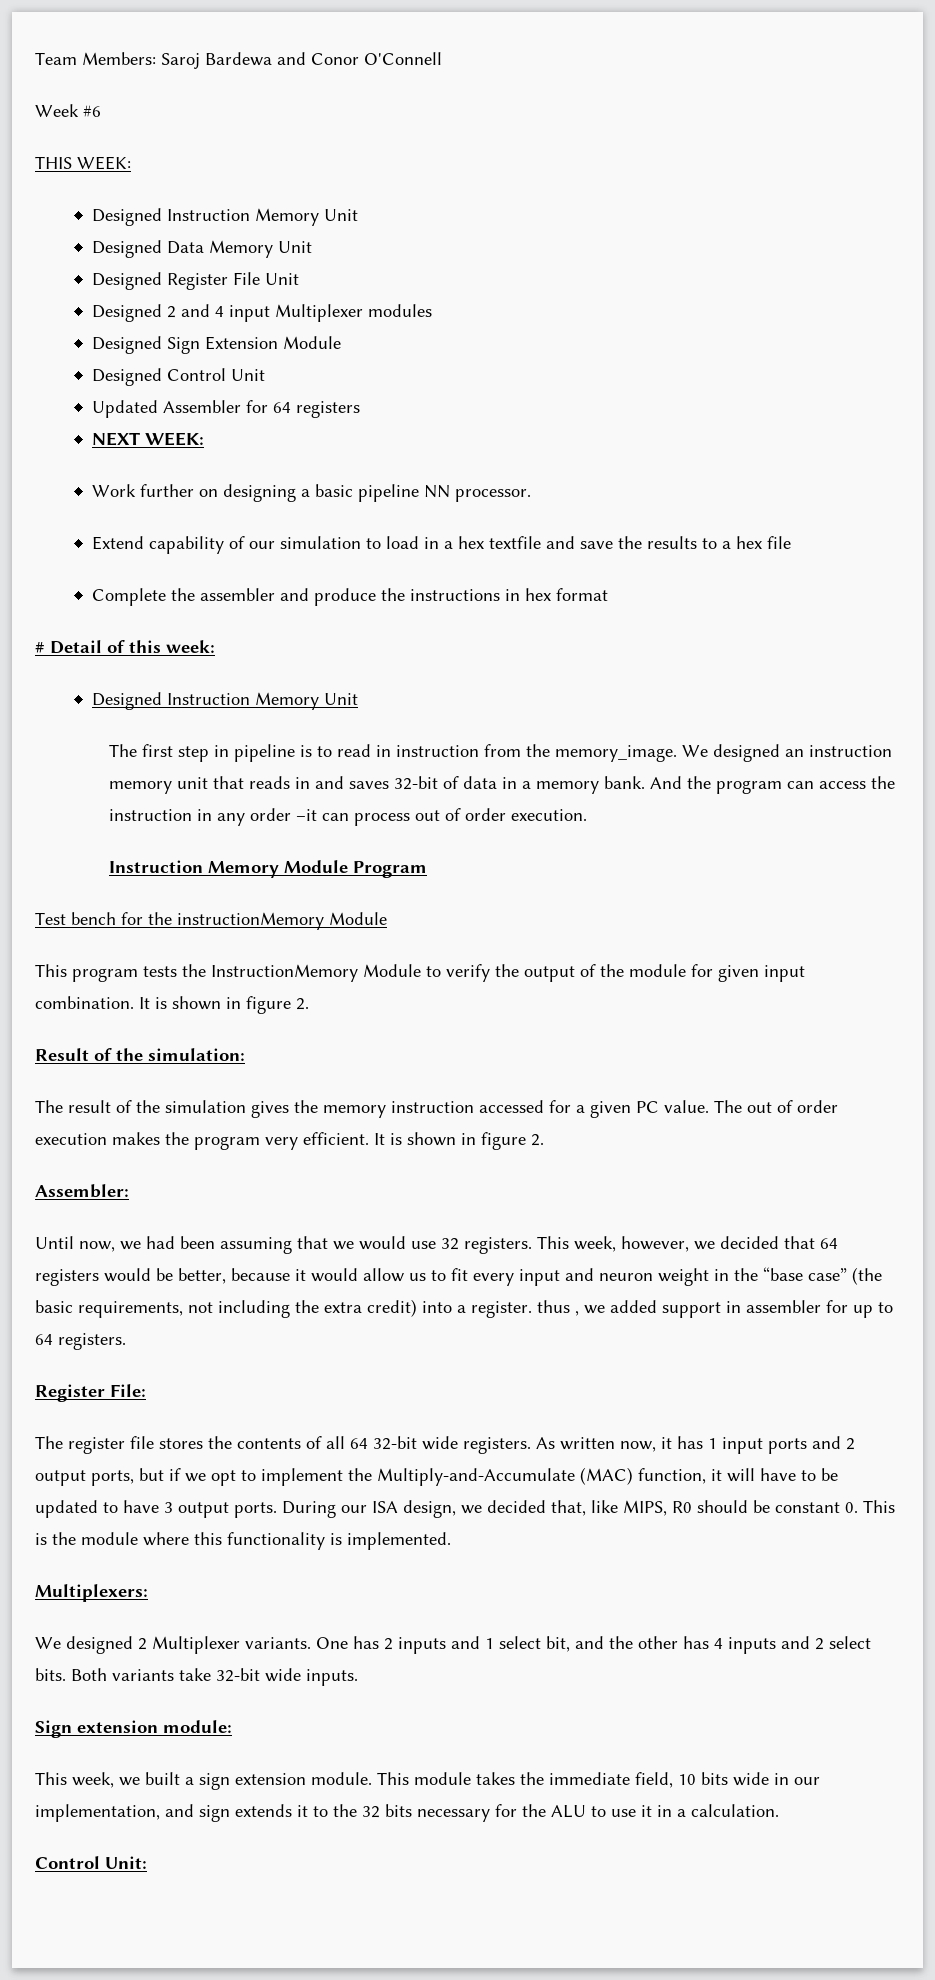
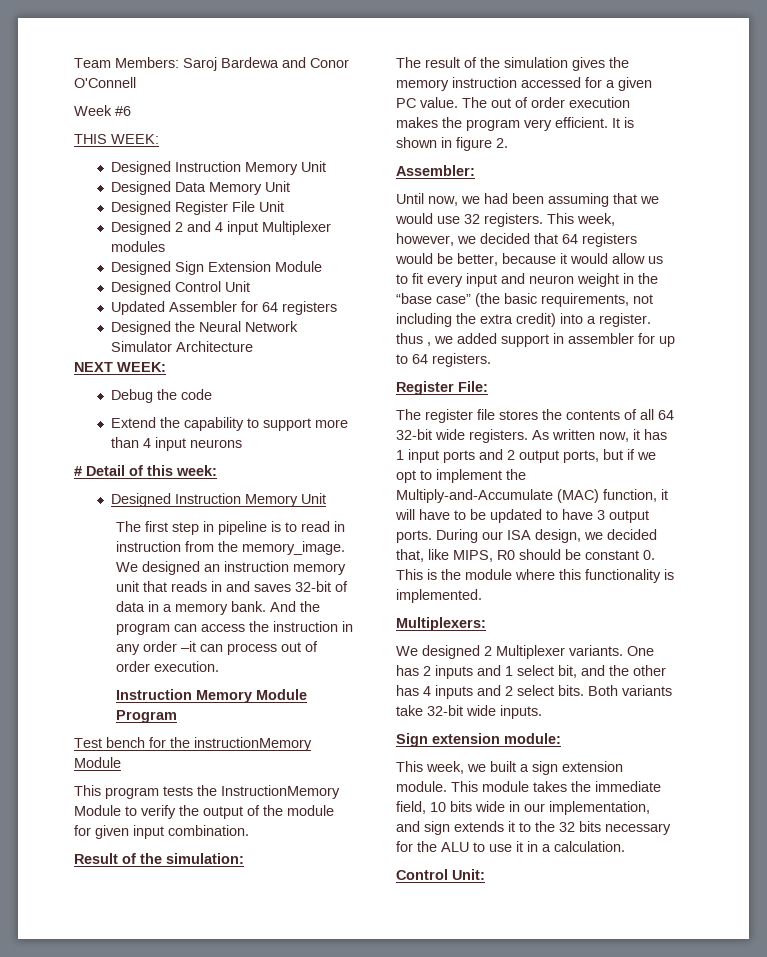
[92,432,205,446] [92,484,532,502] [92,536,792,554] [92,588,609,606] NEXT WEEK: // Work further on designing a basic pipeline NN processor. // Extend capability of our simulation to load in a hex textfile and save the results to a hex file // Complete the assembler and produce the instructions in hex format -> [110,321,298,335] [110,341,253,352] [74,362,166,372] [110,389,212,403] [110,417,348,431] [110,437,242,451] Designed the Neural Network Simulator Architecture // NEXT WEEK: // Debug the code // Extend the capability to support more than 4 input neurons
[139,996,309,1014] It is shown in figure 2. -> (249, 830) none

